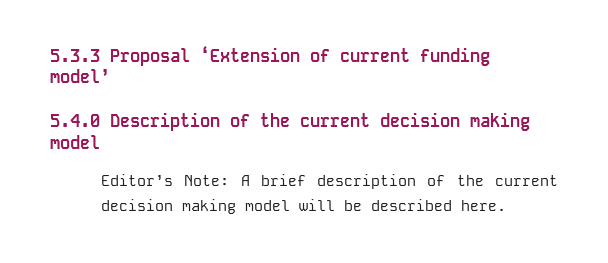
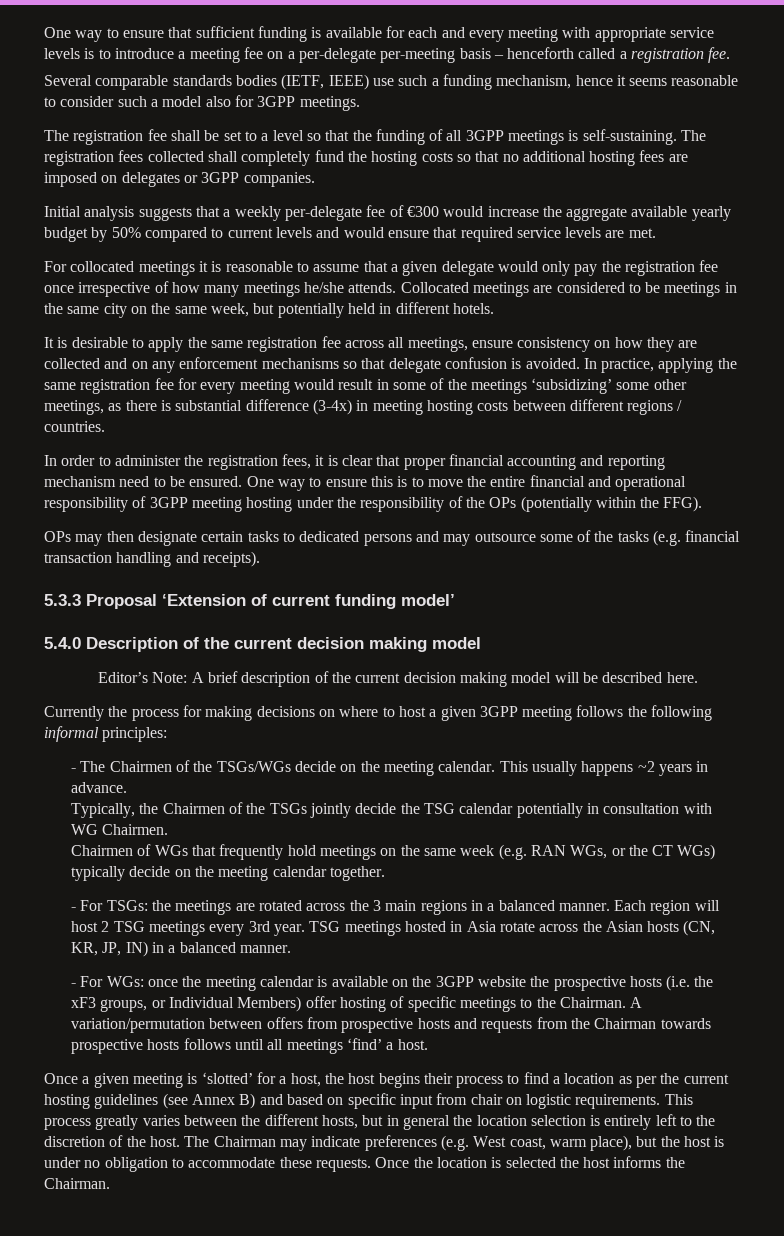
(50, 55) none -> [44,26,715,42] [44,47,731,63] [44,74,739,90] [44,95,360,111] [44,129,707,145] [44,150,688,166] [44,172,315,187] [44,205,731,221] [44,227,656,242] [44,260,719,276] [44,281,737,297] [44,302,494,318] [44,336,698,352] [44,357,737,373] [44,378,687,394] [44,399,683,415] [44,421,105,432] [44,454,665,470] [44,475,687,491] [44,496,703,512] [44,530,741,546] [44,551,260,567] One way to ensure that sufficient funding is available for each and every meeting with appropriate service levels is to introduce a meeting fee on a per-delegate per-meeting basis – henceforth called a registration fee. // Several comparable standards bodies (IETF, IEEE) use such a funding mechanism, hence it seems reasonable to consider such a model also for 3GPP meetings. // The registration fee shall be set to a level so that the funding of all 3GPP meetings is self-sustaining. The registration fees collected shall completely fund the hosting costs so that no additional hosting fees are imposed on delegates or 3GPP companies. // Initial analysis suggests that a weekly per-delegate fee of €300 would increase the aggregate available yearly budget by 50% compared to current levels and would ensure that required service levels are met. // For collocated meetings it is reasonable to assume that a given delegate would only pay the registration fee once irrespective of how many meetings he/she attends. Collocated meetings are considered to be meetings in the same city on the same week, but potentially held in different hotels. // It is desirable to apply the same registration fee across all meetings, ensure consistency on how they are collected and on any enforcement mechanisms so that delegate confusion is avoided. In practice, applying the same registration fee for every meeting would result in some of the meetings ‘subsidizing’ some other meetings, as there is substantial difference (3-4x) in meeting hosting costs between different regions / countries. // In order to administer the registration fees, it is clear that proper financial accounting and reporting mechanism need to be ensured. One way to ensure this is to move the entire financial and operational responsibility of 3GPP meeting hosting under the responsibility of the OPs (potentially within the FFG). // OPs may then designate certain tasks to dedicated persons and may outsource some of the tasks (e.g. financial transaction handling and receipts). //
(506, 205) none -> [44,705,713,721] [44,726,168,742] [71,760,709,776] [71,782,128,793] [71,802,712,818] [71,824,169,835] [71,844,716,860] [71,866,385,881] [71,900,720,915] [71,920,716,936] [71,941,291,957] [71,975,714,991] [71,996,643,1012] [71,1017,711,1033] [71,1038,428,1054] [44,1072,729,1088] [44,1093,693,1109] [44,1114,716,1130] [44,1135,725,1151] [44,1156,685,1172] [44,1178,110,1189] // Currently the process for making decisions on where to host a given 3GPP meeting follows the following informal principles: // - The Chairmen of the TSGs/WGs decide on the meeting calendar. This usually happens ~2 years in advance. // Typically, the Chairmen of the TSGs jointly decide the TSG calendar potentially in consultation with WG Chairmen. // Chairmen of WGs that frequently hold meetings on the same week (e.g. RAN WGs, or the CT WGs) typically decide on the meeting calendar together. // - For TSGs: the meetings are rotated across the 3 main regions in a balanced manner. Each region will host 2 TSG meetings every 3rd year. TSG meetings hosted in Asia rotate across the Asian hosts (CN, KR, JP, IN) in a balanced manner. // - For WGs: once the meeting calendar is available on the 3GPP website the prospective hosts (i.e. the xF3 groups, or Individual Members) offer hosting of specific meetings to the Chairman. A variation/permutation between offers from prospective hosts and requests from the Chairman towards prospective hosts follows until all meetings ‘find’ a host. // Once a given meeting is ‘slotted’ for a host, the host begins their process to find a location as per the current hosting guidelines (see Annex B) and based on specific input from chair on logistic requirements. This process greatly varies between the different hosts, but in general the location selection is entirely left to the discretion of the host. The Chairman may indicate preferences (e.g. West coast, warm place), but the host is under no obligation to accommodate these requests. Once the location is selected the host informs the Chairman.

